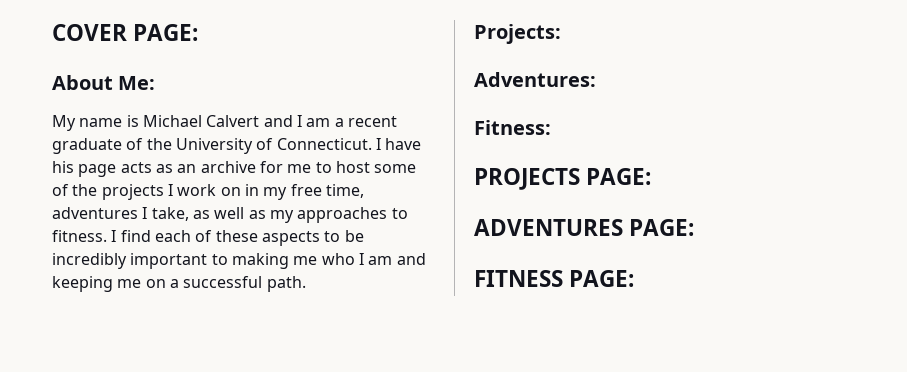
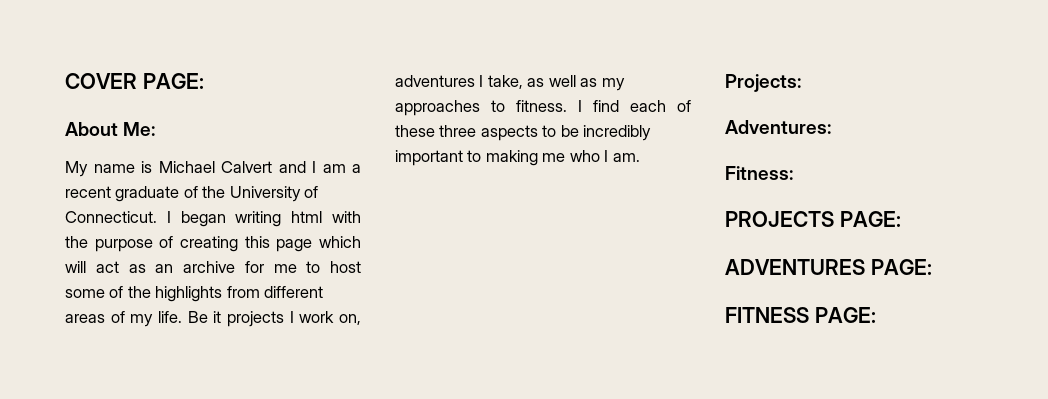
[385,138,422,150] [52,161,152,177] have his page acts -> [180,211,362,227] [65,236,361,252] [65,261,119,273] began writing html with the purpose of creating this page which will act
[101,184,364,200] projects I work on in my free time, -> [155,286,324,302] [65,311,361,327] highlights from different areas of my life. Be it projects I work on,
(258, 236) none -> [439,125,477,137] three
[368,253,426,265] [52,276,306,292] am and keeping me on a successful path. -> [612,153,640,162] am.

